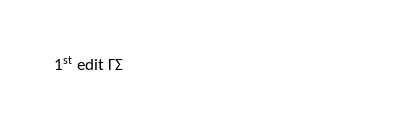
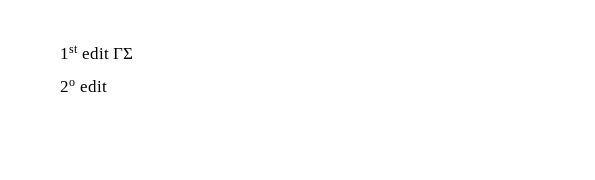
(124, 64) none -> [60,80,107,92] // 2ο edit

